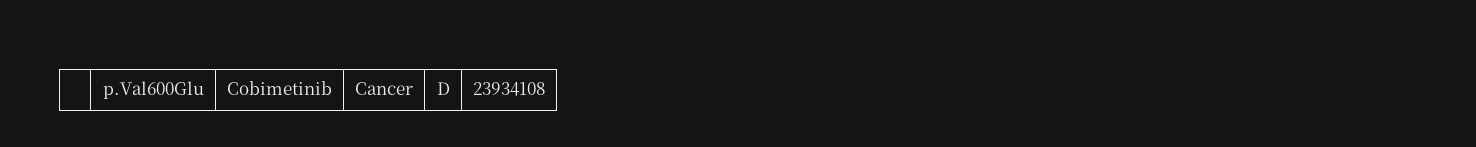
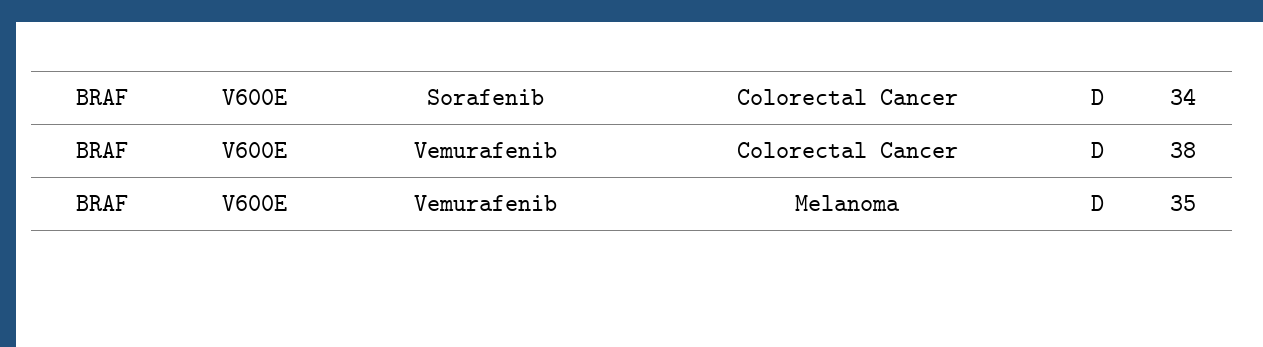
[102,81,204,99] [226,81,332,95] [355,82,413,95] [436,82,450,95] [473,82,545,96] | p.Val600Glu | Cobimetinib | Cancer | D | 23934108 -> [76,89,128,105] [222,89,287,105] [427,89,544,105] [736,89,958,105] [1090,89,1104,105] [1170,88,1196,105] [76,142,128,158] [222,142,287,158] [414,142,557,158] [736,142,958,158] [1090,142,1104,158] [1170,142,1196,158] [76,195,128,211] [222,195,287,211] [414,195,557,211] [795,195,900,211] [1090,195,1104,211] [1170,195,1196,211] BRAF | V600E | Sorafenib | Colorectal Cancer | D | 34 // BRAF | V600E | Vemurafenib | Colorectal Cancer | D | 38 // BRAF | V600E | Vemurafenib | Melanoma | D | 35

